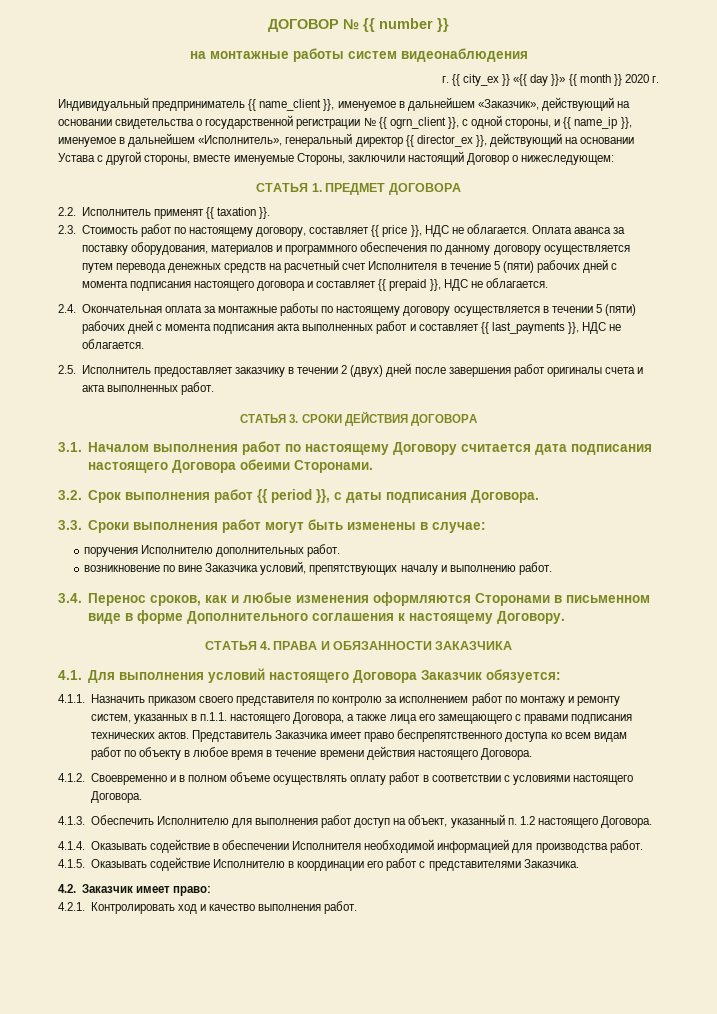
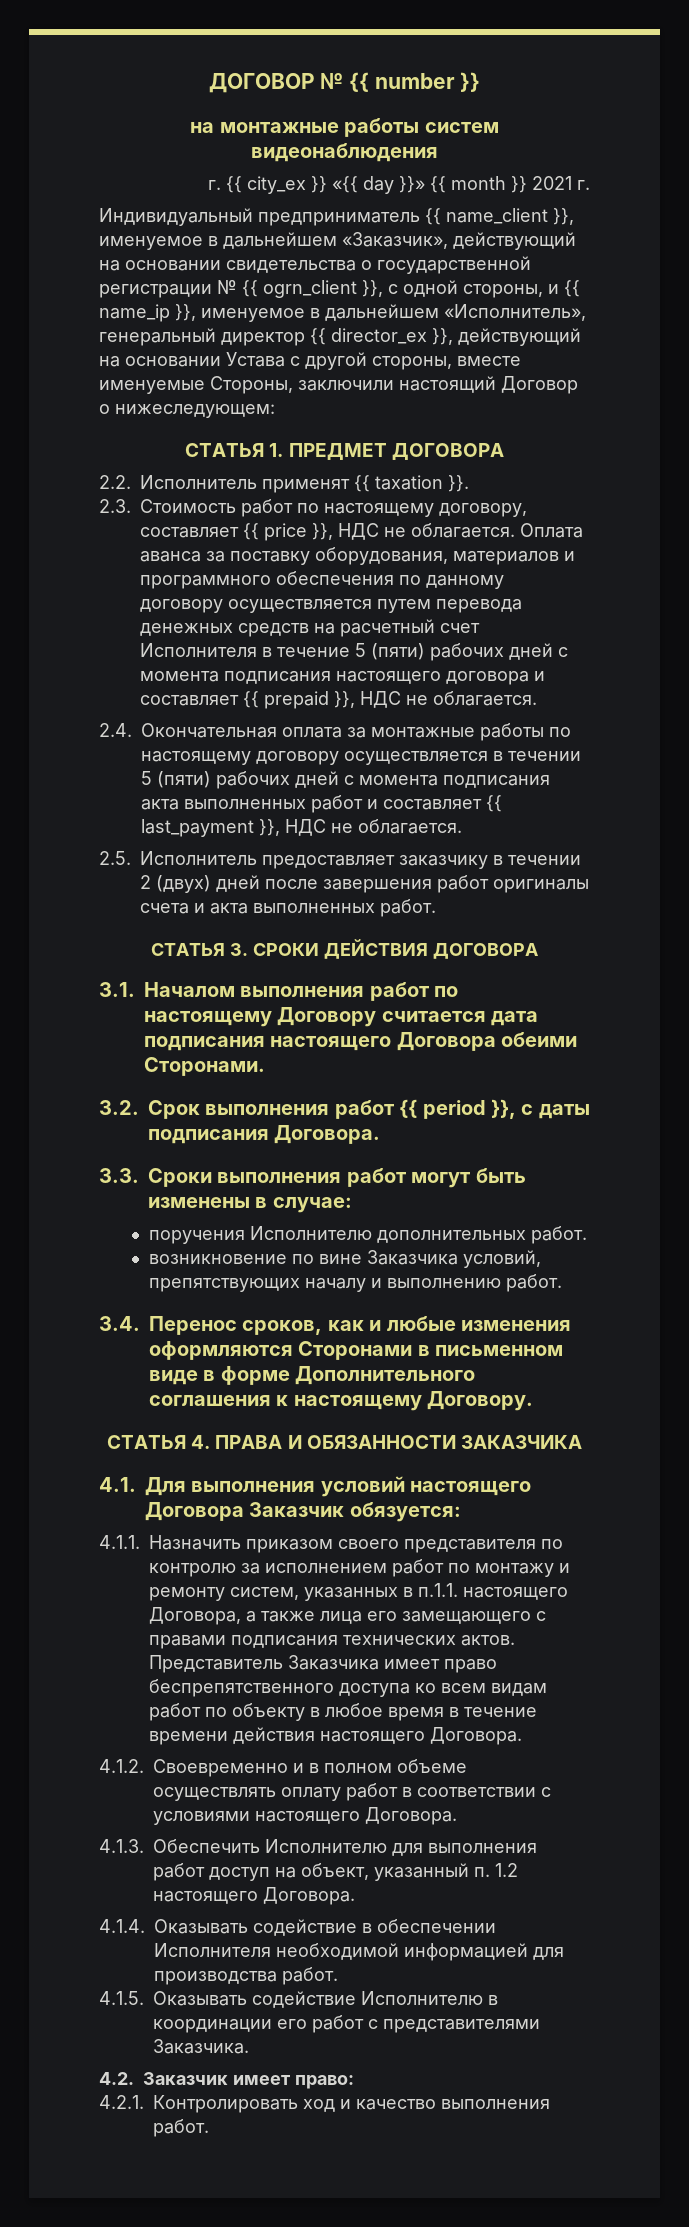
[624,74,649,83] 2020 -> [532,176,572,190] 2021
[491,322,565,334] last_payments -> [141,819,254,837] last_payment

